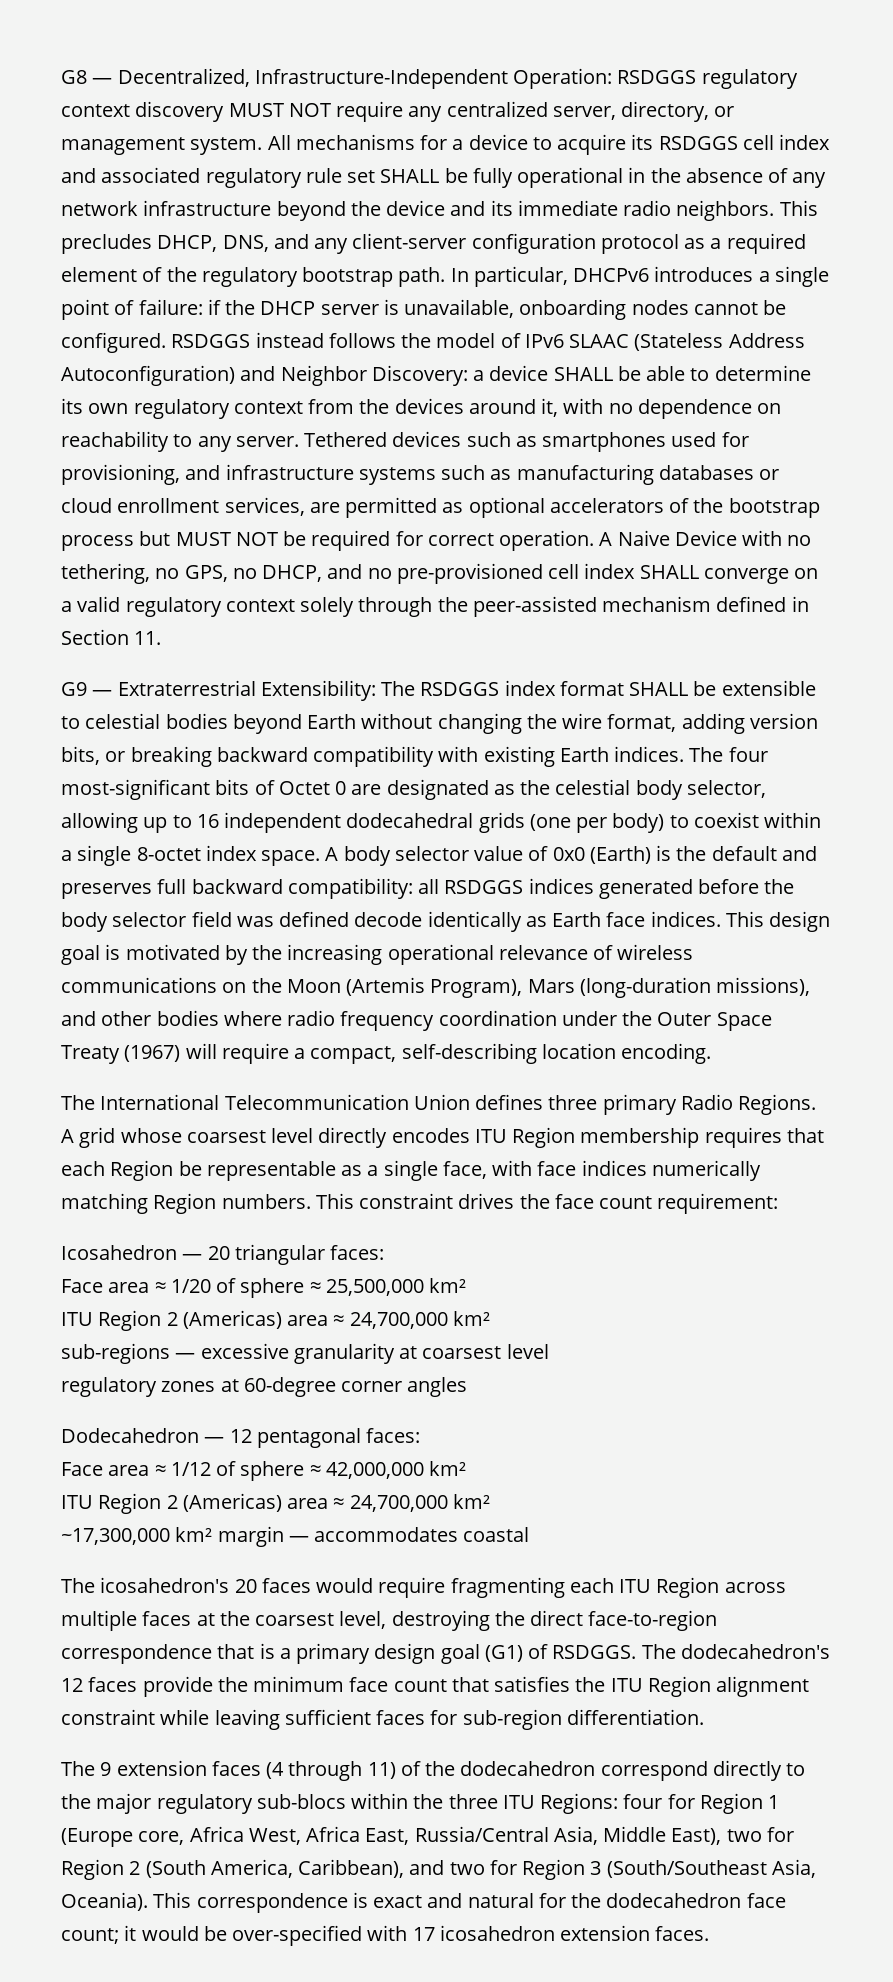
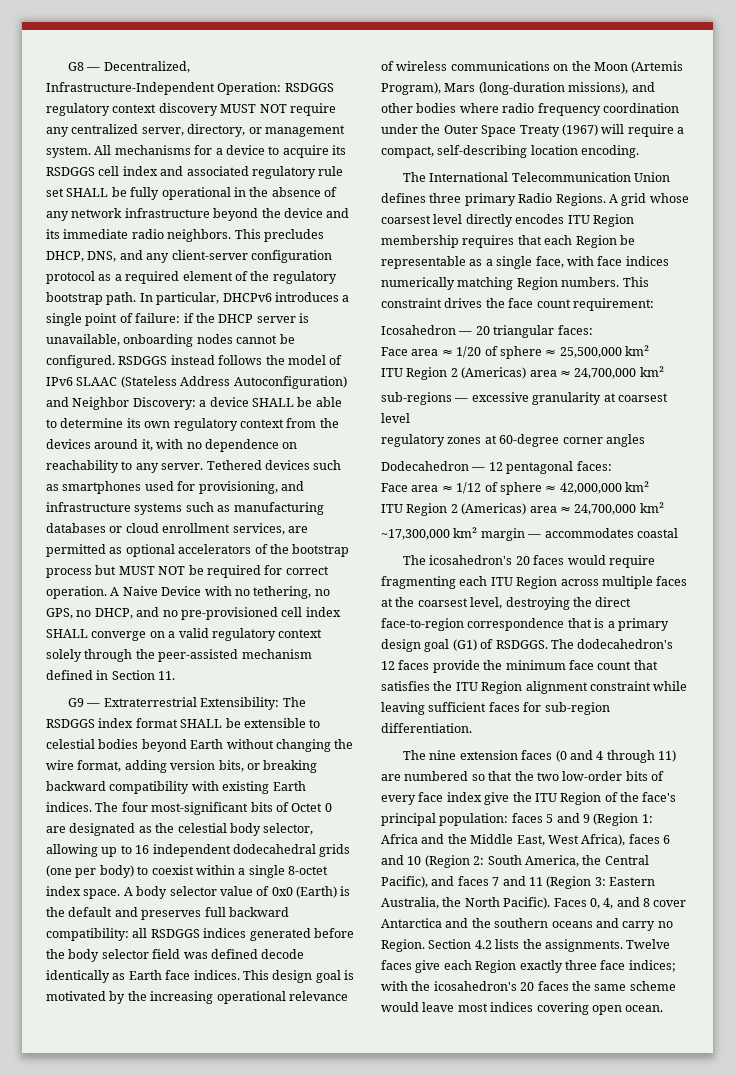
[100,1762,112,1776] 9 -> [429,750,457,760] nine
[266,1760,806,1781] [61,1793,780,1814] [61,1826,794,1847] [61,1859,816,1880] [61,1892,786,1913] [61,1925,710,1946] (4 through 11) of the dodecahedron correspond directly to the major regulatory sub-blocs within the three ITU Regions: four for Region 1 (Europe core, Africa West, Africa East, Russia/Central Asia, Middle East), two for Region 2 (South America, Caribbean), and two for Region 3 (South/Southeast Asia, Oceania). This correspondence is exact and natural for the dodecahedron face count; it would be over-specified with 17 icosahedron extension faces. -> [555,750,677,763] [381,771,664,781] [381,792,677,805] [381,813,653,826] [381,834,670,846] [381,855,649,868] [381,876,655,889] [381,897,687,909] [381,918,673,931] [381,939,671,952] [381,960,676,973] [381,981,676,991] [381,1002,664,1015] (0 and 4 through 11) are numbered so that the two low-order bits of every face index give the ITU Region of the face's principal population: faces 5 and 9 (Region 1: Africa and the Middle East, West Africa), faces 6 and 10 (Region 2: South America, the Central Pacific), and faces 7 and 11 (Region 3: Eastern Australia, the North Pacific). Faces 0, 4, and 8 cover Antarctica and the southern oceans and carry no Region. Section 4.2 lists the assignments. Twelve faces give each Region exactly three face indices; with the icosahedron's 20 faces the same scheme would leave most indices covering open ocean.

